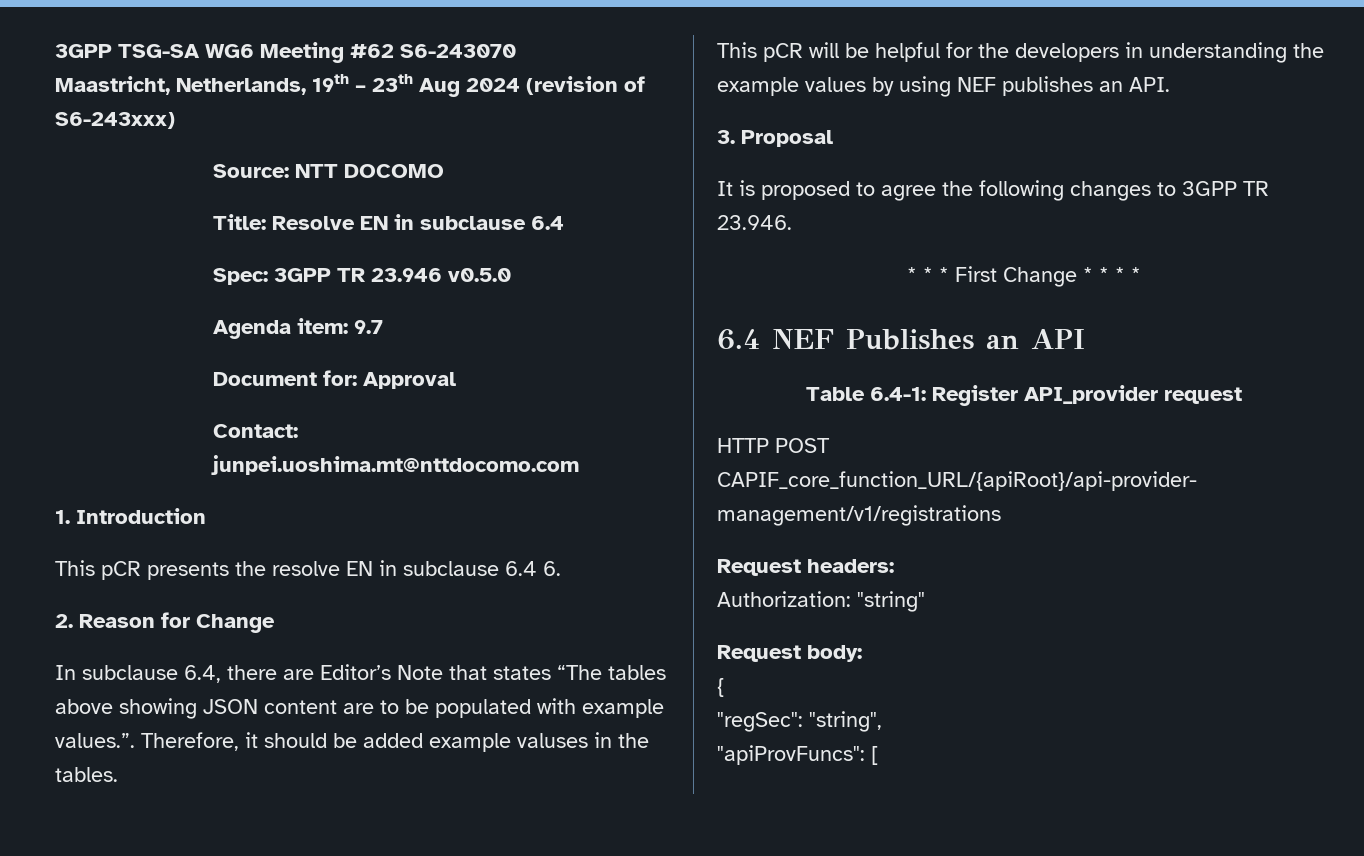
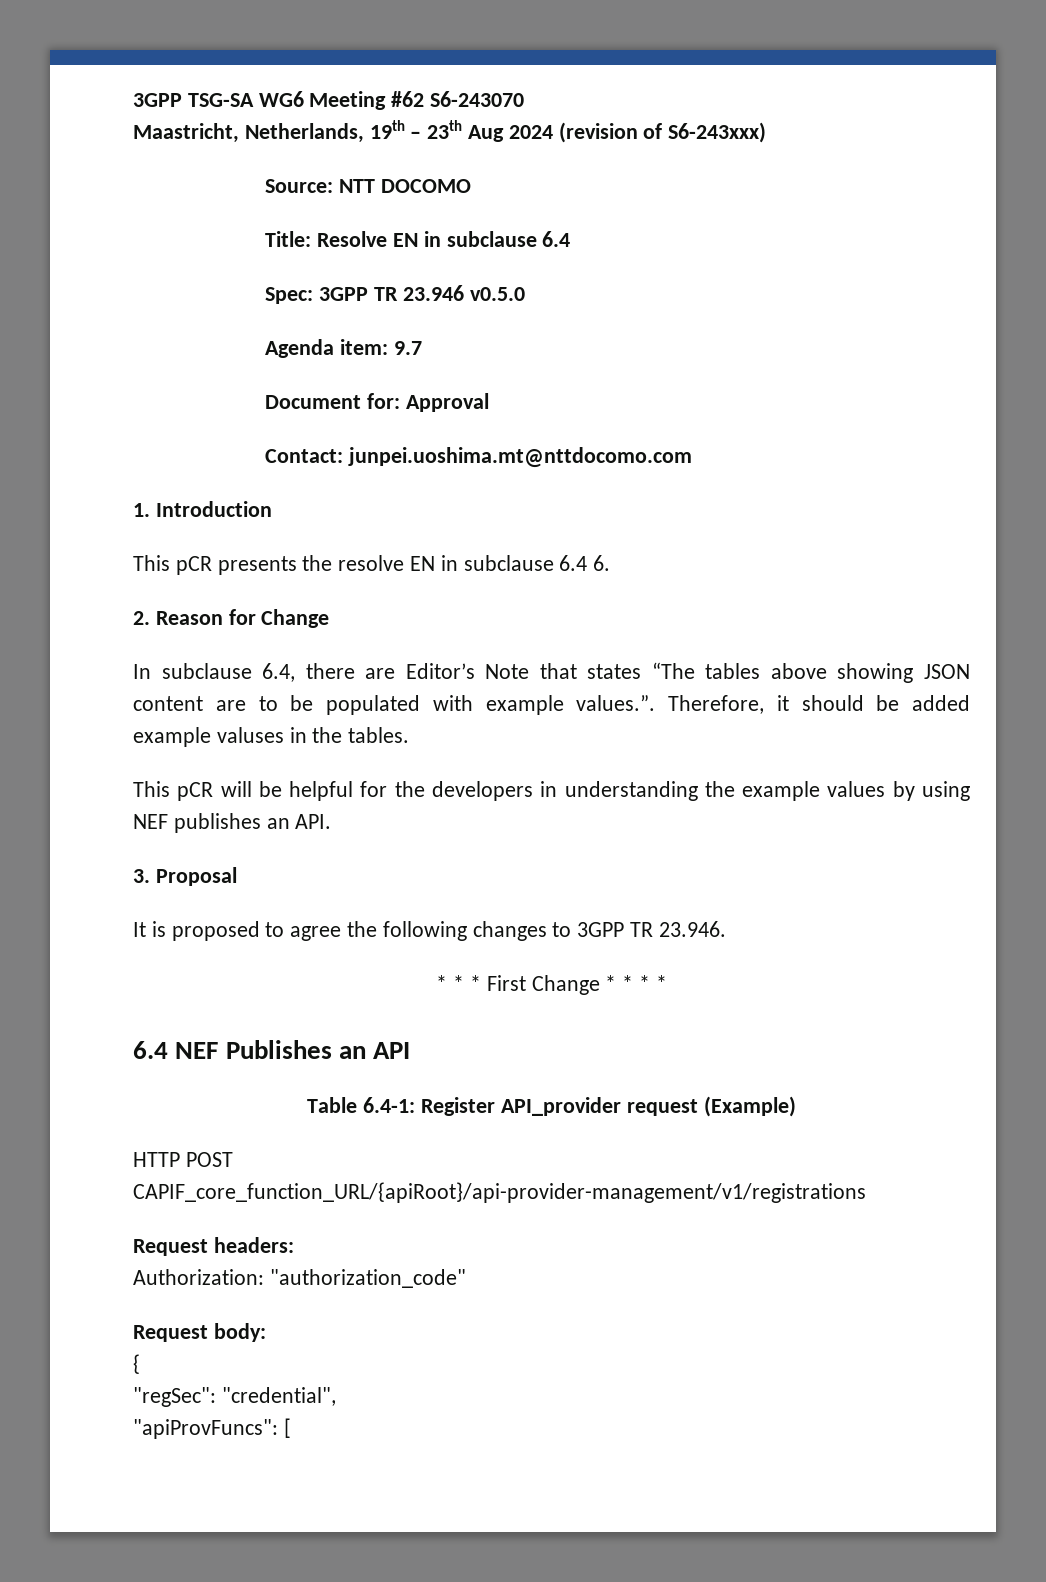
(1242, 395) none -> [703,1096,796,1117] (Example)
[857,591,925,612] "string" -> [269,1269,466,1288] "authorization_code"
[809,711,882,732] "string", -> [221,1387,336,1406] "credential",

